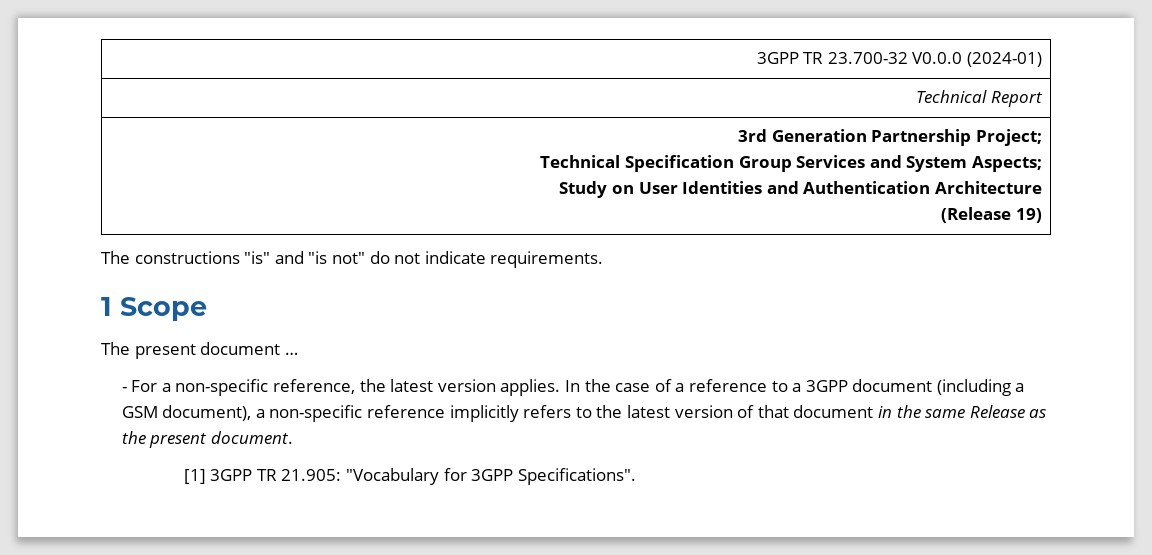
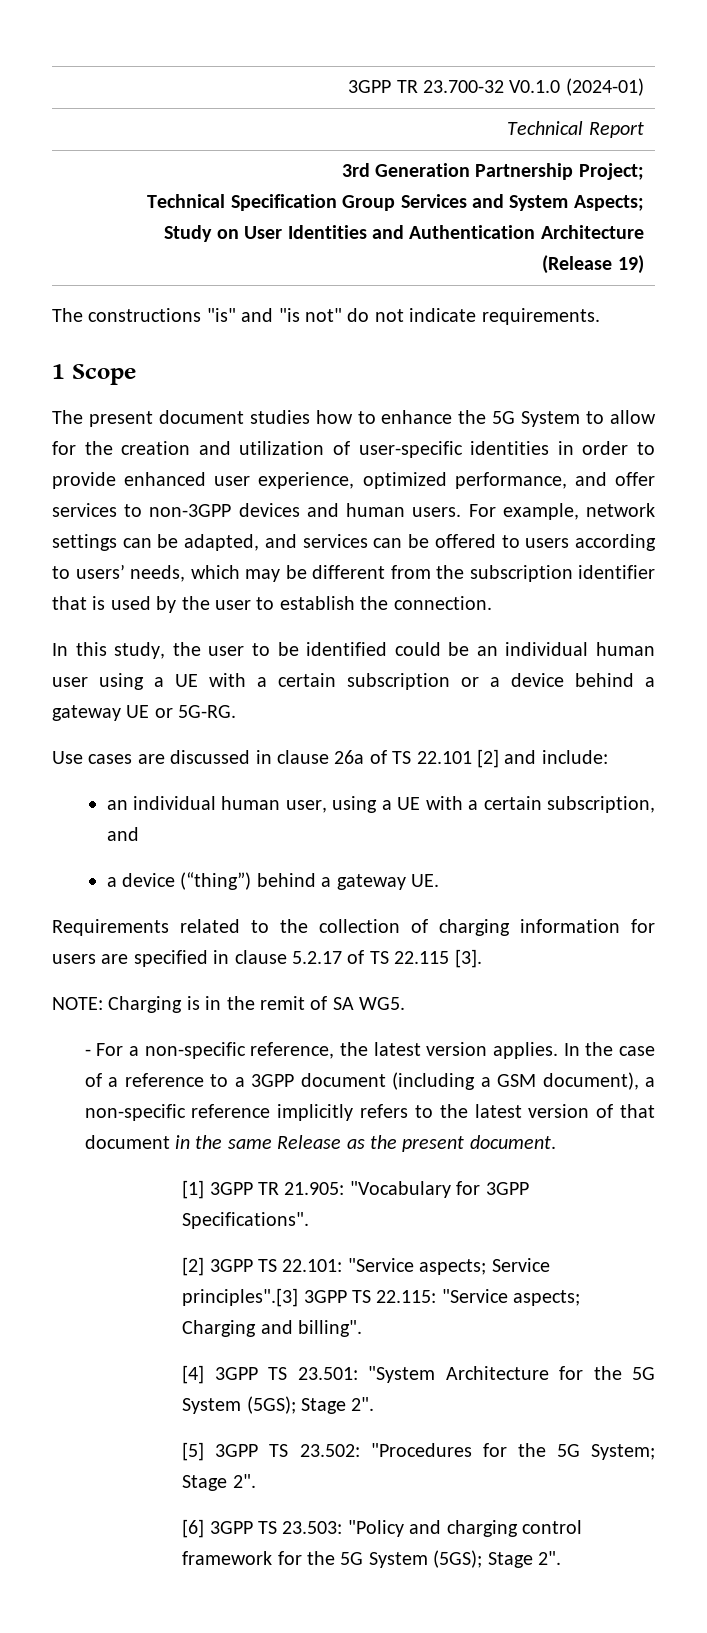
[912,52,963,64] V0.0.0 -> [509,80,561,93] V0.1.0
[284,352,298,355] … -> [249,410,657,427] [52,441,656,458] [52,472,655,489] [52,503,655,520] [52,534,657,551] [52,564,655,582] [52,596,492,613] [52,642,655,659] [52,673,655,690] [52,705,237,721] [52,749,608,768] [106,796,655,813] [106,827,139,841] [106,872,439,890] [52,919,655,936] [52,949,482,968] [52,996,406,1013] studies how to enhance the 5G System to allow for the creation and utilization of user-specific identities in order to provide enhanced user experience, optimized performance, and offer services to non-3GPP devices and human users. For example, network settings can be adapted, and services can be offered to users according to users’ needs, which may be different from the subscription identifier that is used by the user to establish the connection. // In this study, the user to be identified could be an individual human user using a UE with a certain subscription or a device behind a gateway UE or 5G-RG. // Use cases are discussed in clause 26a of TS 22.101 [2] and include: // an individual human user, using a UE with a certain subscription, and // a device (“thing”) behind a gateway UE. // Requirements related to the collection of charging information for users are specified in clause 5.2.17 of TS 22.115 [3]. // NOTE: Charging is in the remit of SA WG5.
(636, 476) none -> [182,1257,550,1276] [182,1288,581,1307] [182,1320,363,1337] [182,1365,656,1384] [182,1396,375,1414] [182,1442,656,1461] [182,1474,256,1491] [182,1519,583,1538] [182,1550,562,1568] // [2] 3GPP TS 22.101: "Service aspects; Service principles".[3] 3GPP TS 22.115: "Service aspects; Charging and billing". // [4] 3GPP TS 23.501: "System Architecture for the 5G System (5GS); Stage 2". // [5] 3GPP TS 23.502: "Procedures for the 5G System; Stage 2". // [6] 3GPP TS 23.503: "Policy and charging control framework for the 5G System (5GS); Stage 2".

